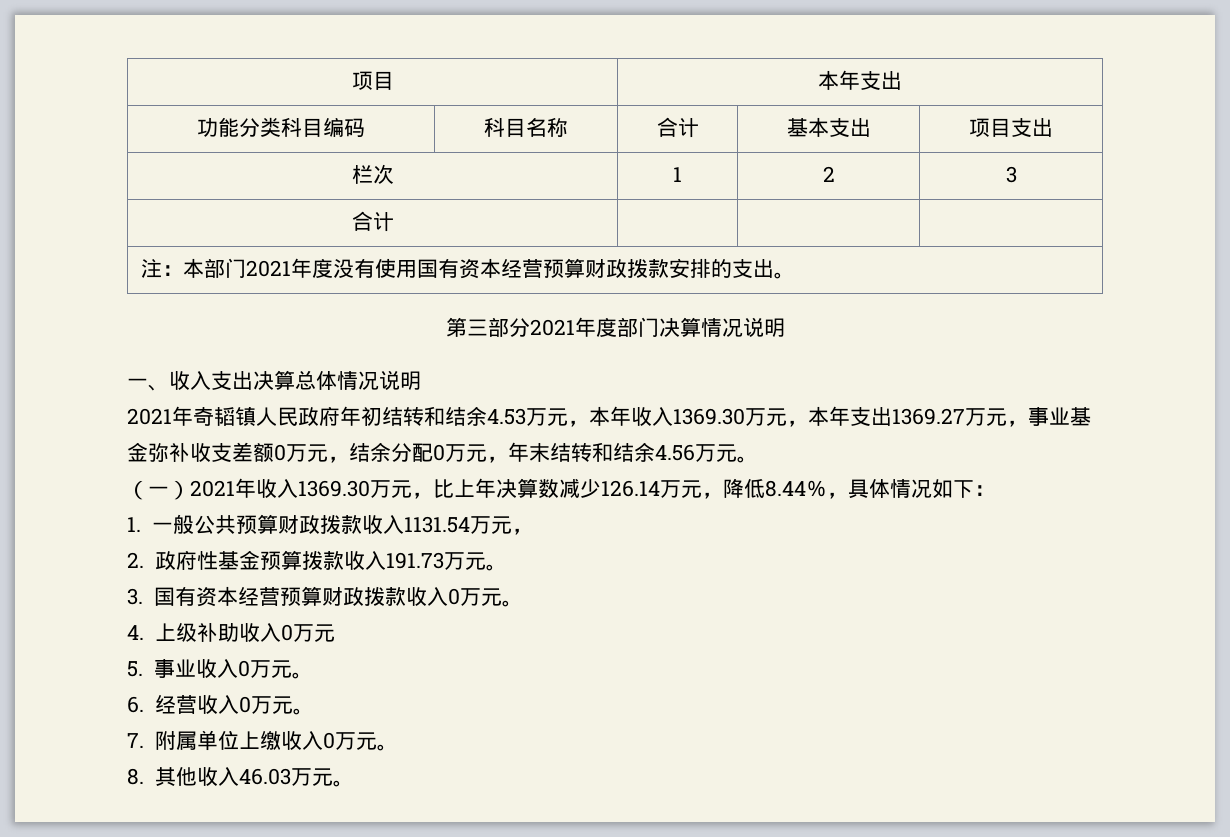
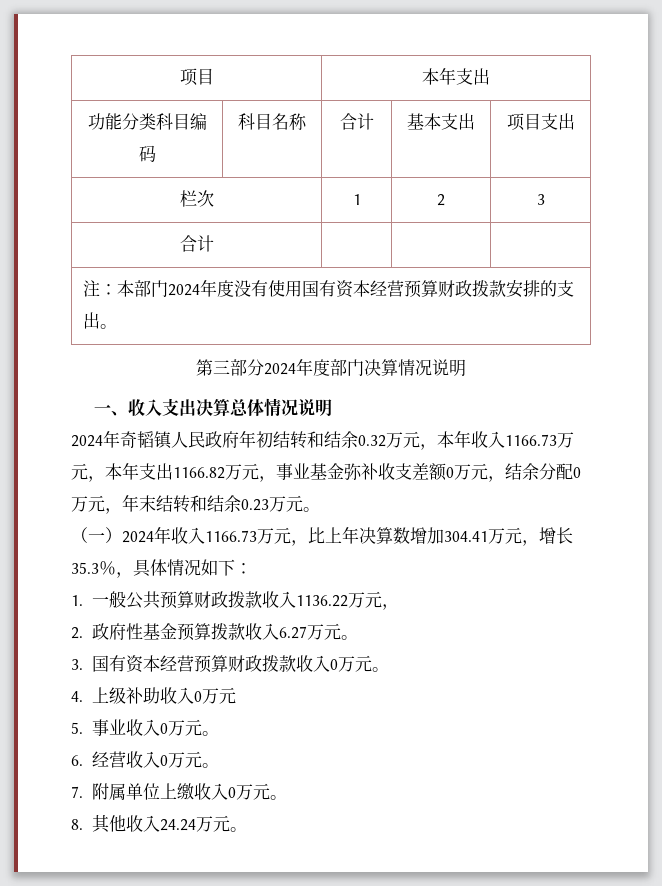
[245,260,291,277] 2021 -> [168,284,201,296] 2024
[529,319,575,336] 2021 -> [264,363,296,375] 2024
[127,408,172,425] 2021 -> [71,435,103,447] 2024
[487,408,526,425] 4.53 -> [358,435,386,447] 0.32
[673,408,745,425] 1369.30 -> [505,434,557,446] 1166.73
[892,408,965,425] 1369.27 -> [173,467,225,479] 1166.82
[655,444,695,461] 4.56 -> [241,499,269,511] 0.23
[190,478,370,498] 2021年收入1369.30 -> [122,526,257,544] 2024年收入1166.73
[559,478,806,499] 减少126.14万元，降低8.44 -> [410,527,573,546] [71,562,99,574] 增加304.41万元，增长35.3
[403,516,470,533] 1131.54 -> [295,595,348,607] 1136.22
[385,552,444,569] 191.73 -> [278,626,307,639] 6.27
[238,768,291,785] 46.03 -> [159,819,196,831] 24.24

